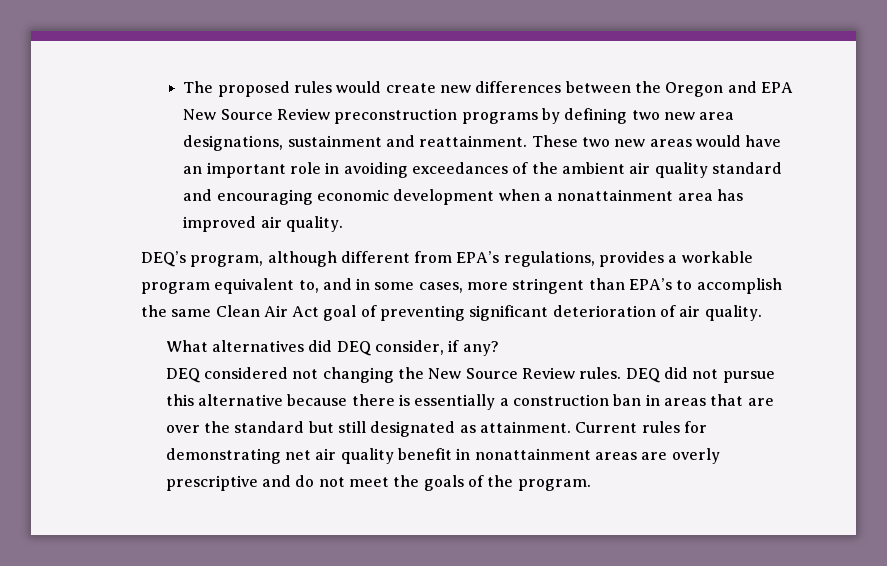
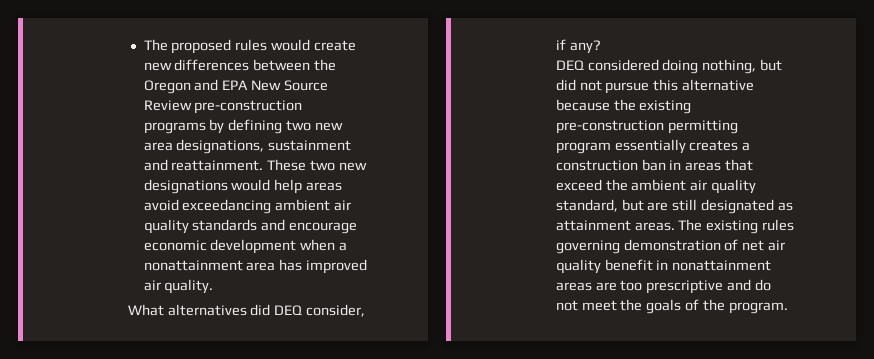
[334,108,458,124] preconstruction -> [194,100,303,114] pre-construction
[649,135,782,147] [183,162,782,178] [183,189,313,205] areas would have an important role in avoiding exceedances of the ambient air quality standard and encouraging -> [143,179,343,194] [143,199,352,214] [143,219,358,234] designations would help areas avoid exceedancing ambient air quality standards and encourage
[140,251,753,267] [140,278,782,294] [140,305,762,321] // DEQ’s program, although different from EPA’s regulations, provides a workable program equivalent to, and in some cases, more stringent than EPA’s to accomplish the same Clean Air Act goal of preventing significant deterioration of air quality. -> (214, 286) none
[292,367,661,383] not changing the New Source Review rules. DEQ -> [662,59,783,74] doing nothing, but
[351,394,496,410] there is essentially -> [613,99,692,114] [555,120,738,134] [555,139,739,154] the existing pre-construction permitting program essentially creates
[747,398,774,406] [165,421,708,437] [165,448,281,464] are over the standard but still designated as attainment. Current rules for demonstrating -> [555,179,757,194] [555,199,794,214] [555,219,795,234] [555,239,739,254] exceed the ambient air quality standard, but are still designated as attainment areas. The existing rules governing demonstration of
[671,448,720,464] overly -> [620,280,643,291] too

